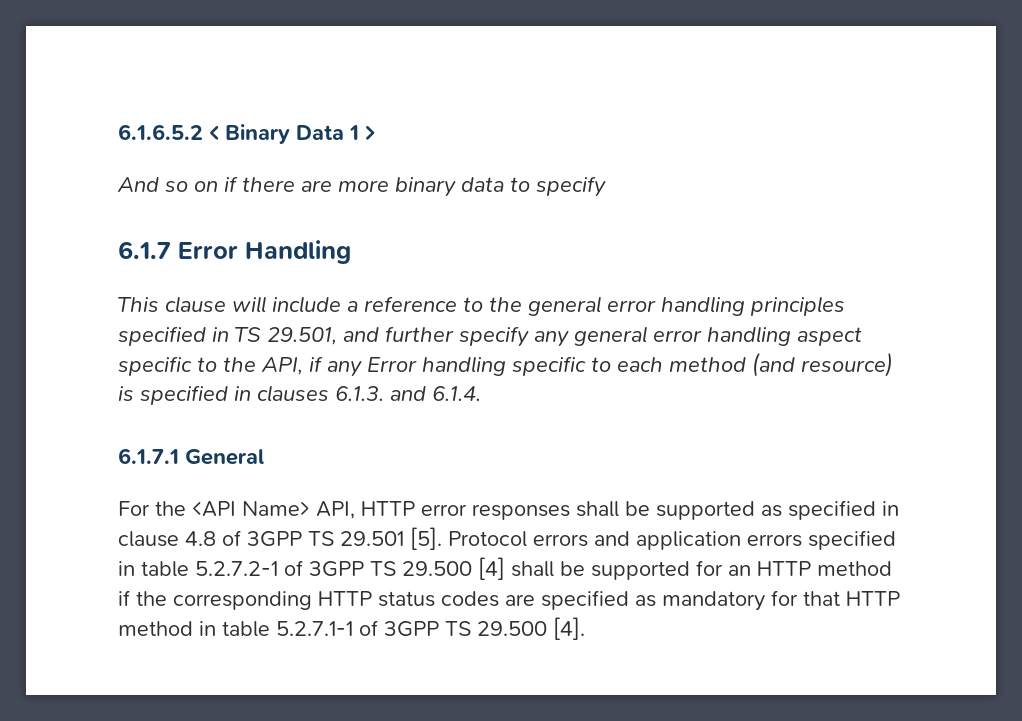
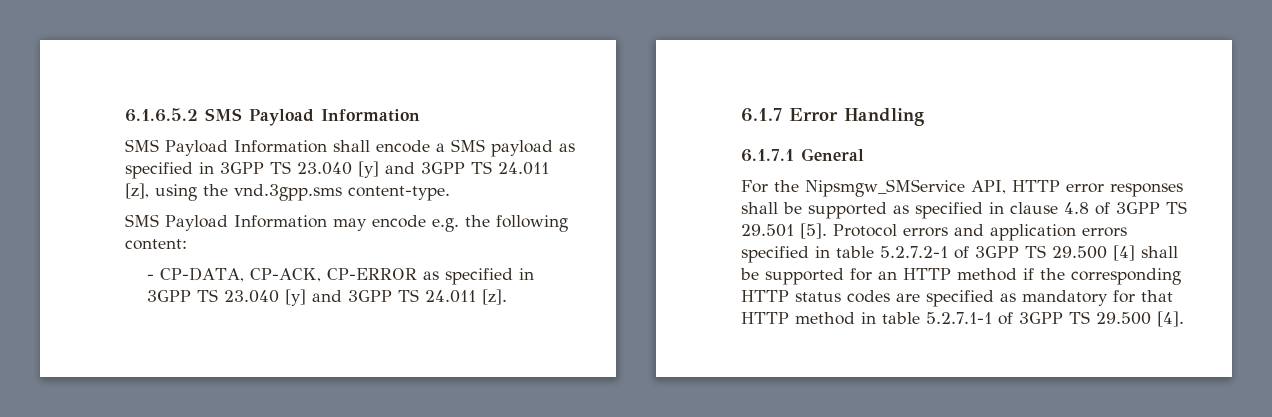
[209,124,375,144] [117,176,606,197] [118,240,351,264] [118,296,845,316] [118,326,862,347] [118,352,893,377] [118,385,481,405] < Binary Data 1 > // And so on if there are more binary data to specify // 6.1.7 Error Handling // This clause will include a reference to the general error handling principles specified in TS 29.501, and further specify any general error handling aspect specific to the API, if any Error handling specific to each method (and resource) is specified in clauses 6.1.3. and 6.1.4. -> [205,108,420,126] [125,139,575,157] [125,161,549,179] [125,183,450,201] [125,214,568,232] [125,239,187,250] [147,267,535,285] [147,289,508,306] [741,108,924,126] SMS Payload Information // SMS Payload Information shall encode a SMS payload as specified in 3GPP TS 23.040 [y] and 3GPP TS 24.011 [z], using the vnd.3gpp.sms content-type. // SMS Payload Information may encode e.g. the following content: // - CP-DATA, CP-ACK, CP-ERROR as specified in 3GPP TS 23.040 [y] and 3GPP TS 24.011 [z]. // 6.1.7 Error Handling
[192,501,310,517] <API Name> -> [805,179,965,197] Nipsmgw_SMService

